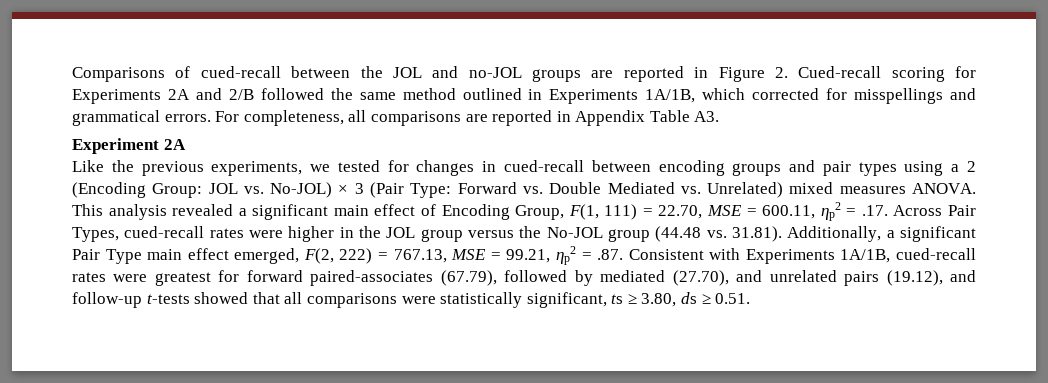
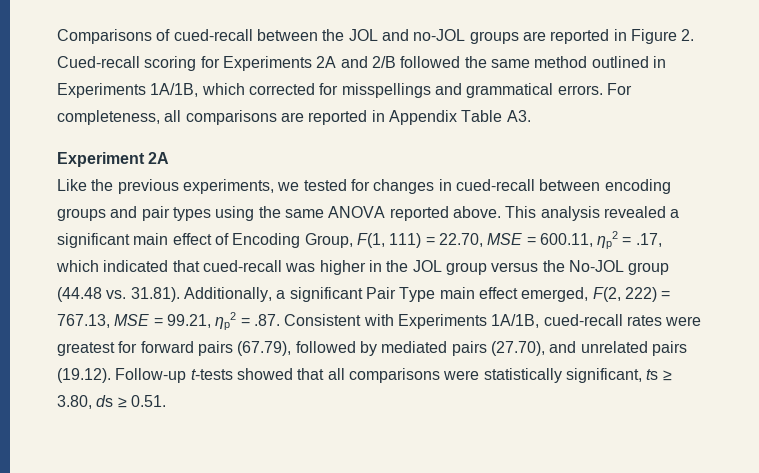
[951,161,977,172] [72,182,976,198] a 2 (Encoding Group: JOL vs. No-JOL) × 3 (Pair Type: Forward vs. Double Mediated vs. Unrelated) mixed measures ANOVA. -> [258,206,501,221] the same ANOVA reported above.
[861,205,976,216] [72,226,283,242] .17. Across Pair Types, cued-recall rates were -> [635,233,662,247] [56,260,316,272] .17, which indicated that cued-recall was
[310,270,434,286] paired-associates -> [197,341,233,356] pairs
(666, 276) none -> [451,341,487,356] pairs
[886,270,977,286] [72,292,142,308] (19.12), and follow-up -> [57,368,187,383] (19.12). Follow-up

